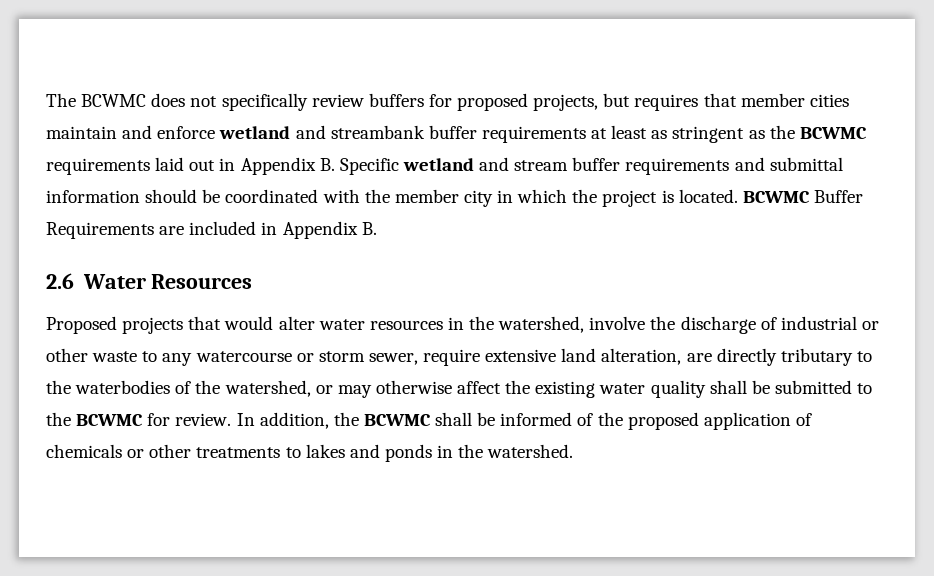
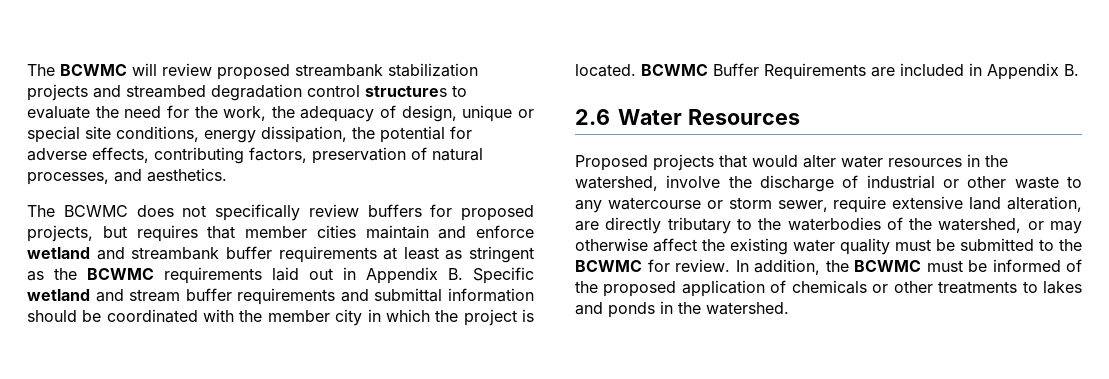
[46,93,147,107] The BCWMC -> [27,63,478,80] [27,84,467,101] [27,105,534,122] [27,126,472,143] [27,147,483,164] [27,168,227,185] [27,205,128,217] The BCWMC will review proposed streambank stabilization projects and streambed degradation control structures to evaluate the need for the work, the adequacy of design, unique or special site conditions, energy dissipation, the potential for adverse effects, contributing factors, preservation of natural processes, and aesthetics. // The BCWMC
[709,380,747,394] shall -> [895,239,931,251] must
[435,412,473,426] shall -> [926,260,963,272] must

